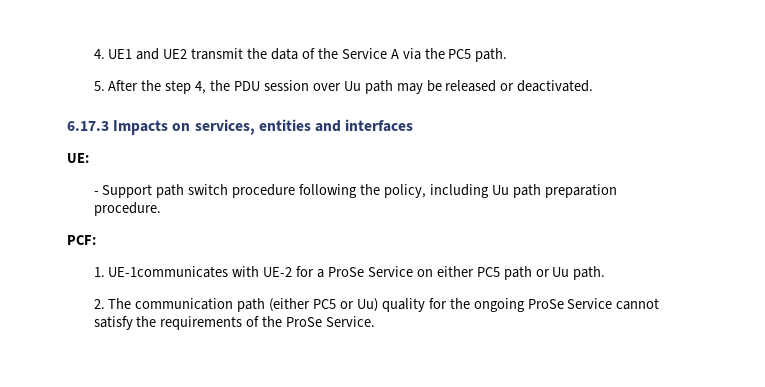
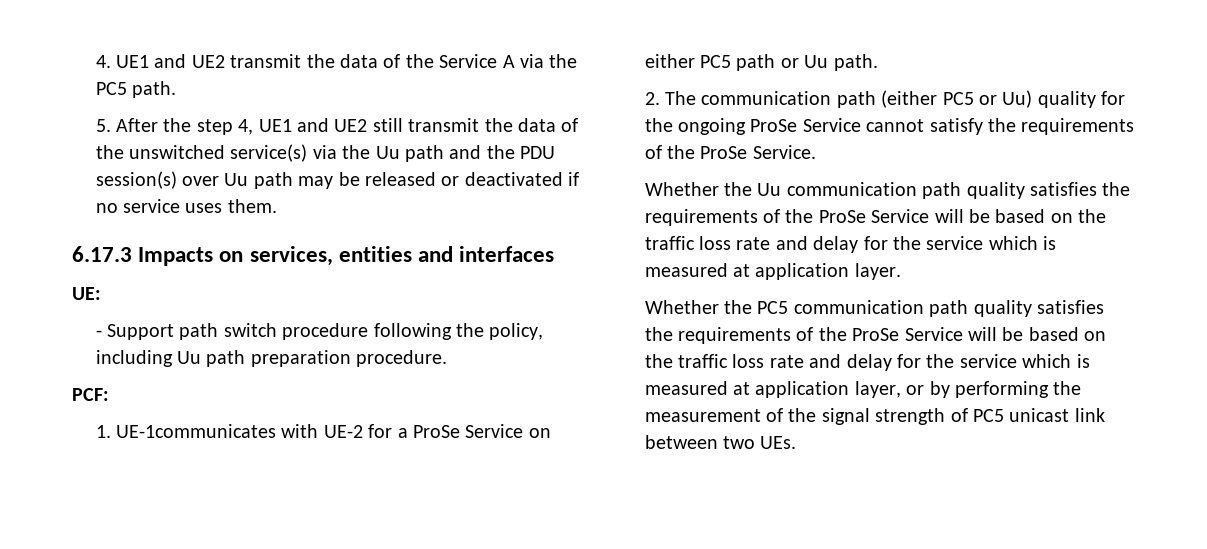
(207, 87) none -> [258,118,579,132] [95,144,482,162] UE1 and UE2 still transmit the data of the unswitched service(s) via the Uu path and
[263,80,309,91] session -> [95,171,177,189] session(s)
[517,80,594,92] deactivated. -> [464,172,580,186] [95,199,277,213] deactivated if no service uses them.
(376, 321) none -> [644,182,1131,199] [644,209,1107,226] [644,236,1057,253] [644,263,901,280] [644,300,1105,317] [644,327,1107,344] [644,354,1090,371] [644,381,1082,398] [644,408,1105,425] [644,435,797,449] // Whether the Uu communication path quality satisfies the requirements of the ProSe Service will be based on the traffic loss rate and delay for the service which is measured at application layer. // Whether the PC5 communication path quality satisfies the requirements of the ProSe Service will be based on the traffic loss rate and delay for the service which is measured at application layer, or by performing the measurement of the signal strength of PC5 unicast link between two UEs.

